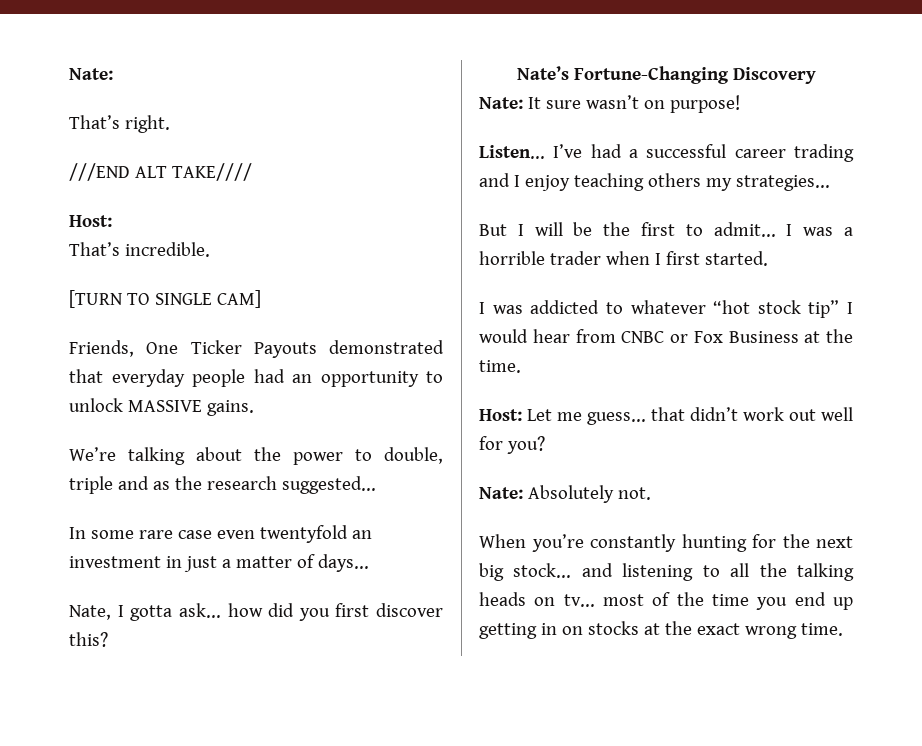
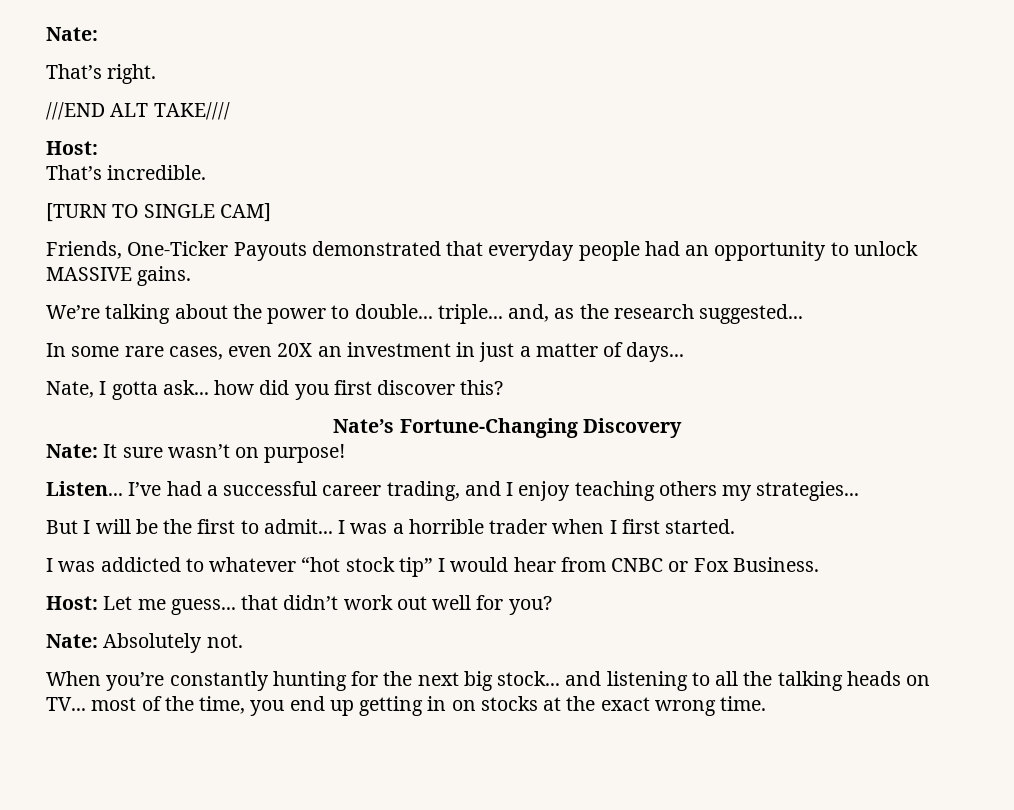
[146,340,242,354] One Ticker -> [127,241,229,256] One-Ticker
[384,447,443,464] [69,476,149,494] double, triple and -> [354,304,550,324] double... triple... and,
[177,525,348,543] case even twentyfold -> [168,343,313,360] cases, even 20X
[794,144,854,162] trading -> [386,481,460,501] trading,
[728,329,853,343] [479,360,521,373] Business at the time. -> [732,557,819,572] Business.
[563,594,595,607] tv... -> [46,697,86,711] TV...
[712,594,749,606] time -> [199,696,246,714] time,

